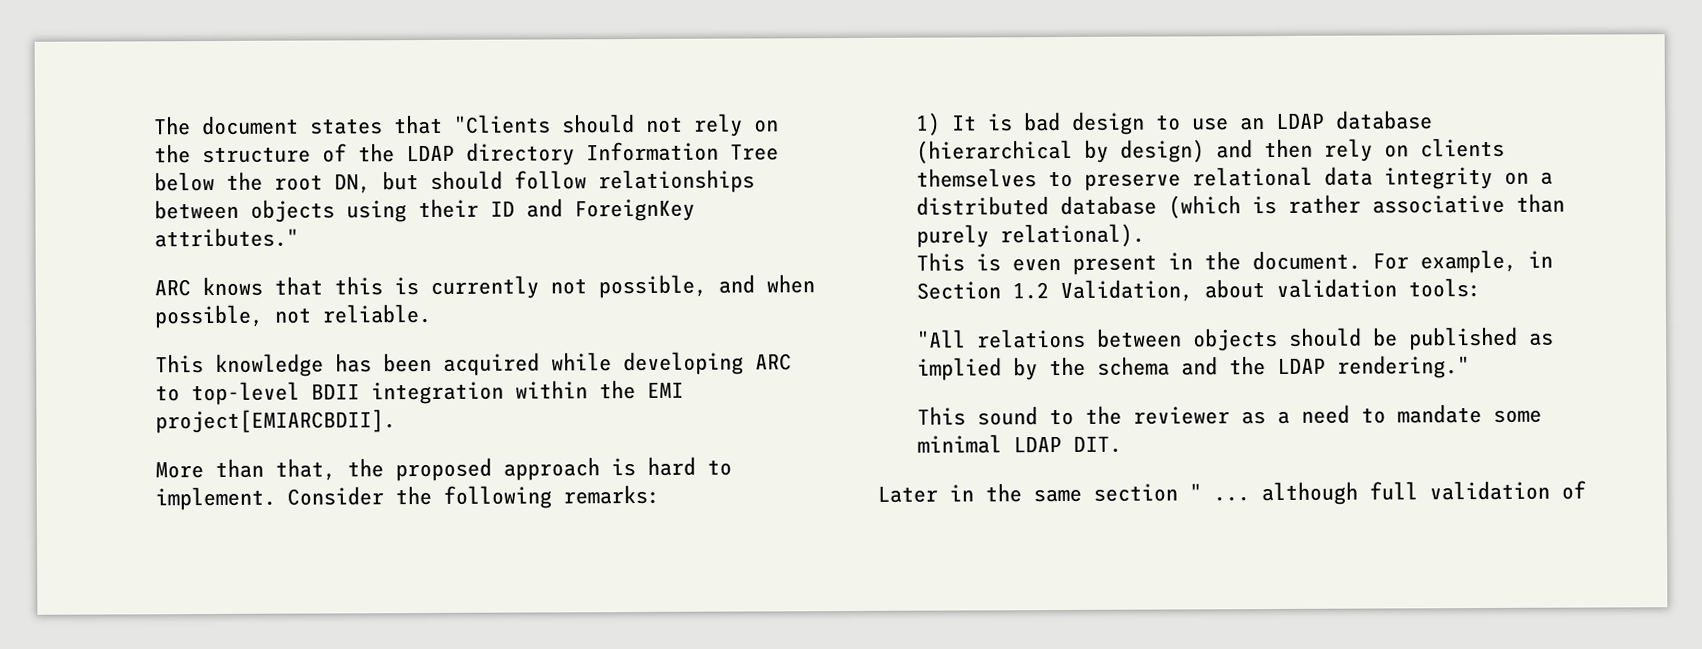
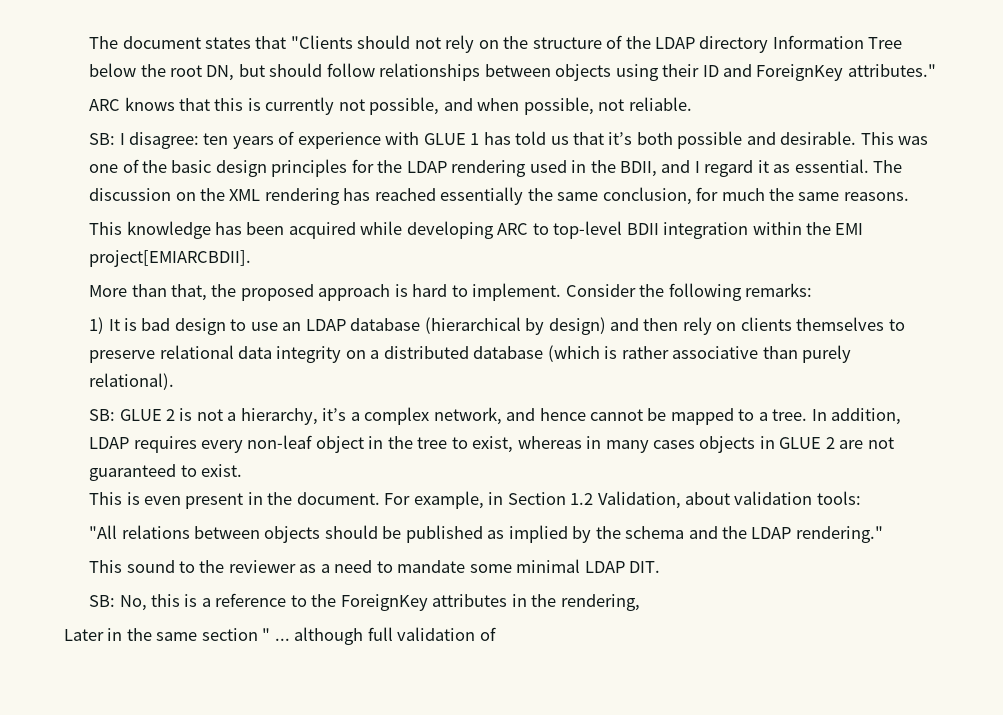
(432, 313) none -> [89,131,929,149] [89,159,903,177] [89,187,909,205] // SB: I disagree: ten years of experience with GLUE 1 has told us that it’s both possible and desirable. This was one of the basic design principles for the LDAP rendering used in the BDII, and I regard it as essential. The discussion on the XML rendering has reached essentially the same conclusion, for much the same reasons.
(1146, 235) none -> [89,407,902,425] [89,435,894,453] [89,464,243,481] // SB: GLUE 2 is not a hierarchy, it’s a complex network, and hence cannot be mapped to a tree. In addition, LDAP requires every non-leaf object in the tree to exist, whereas in many cases objects in GLUE 2 are not guaranteed to exist.
(1123, 444) none -> [89,593,640,611] // SB: No, this is a reference to the ForeignKey attributes in the rendering,

